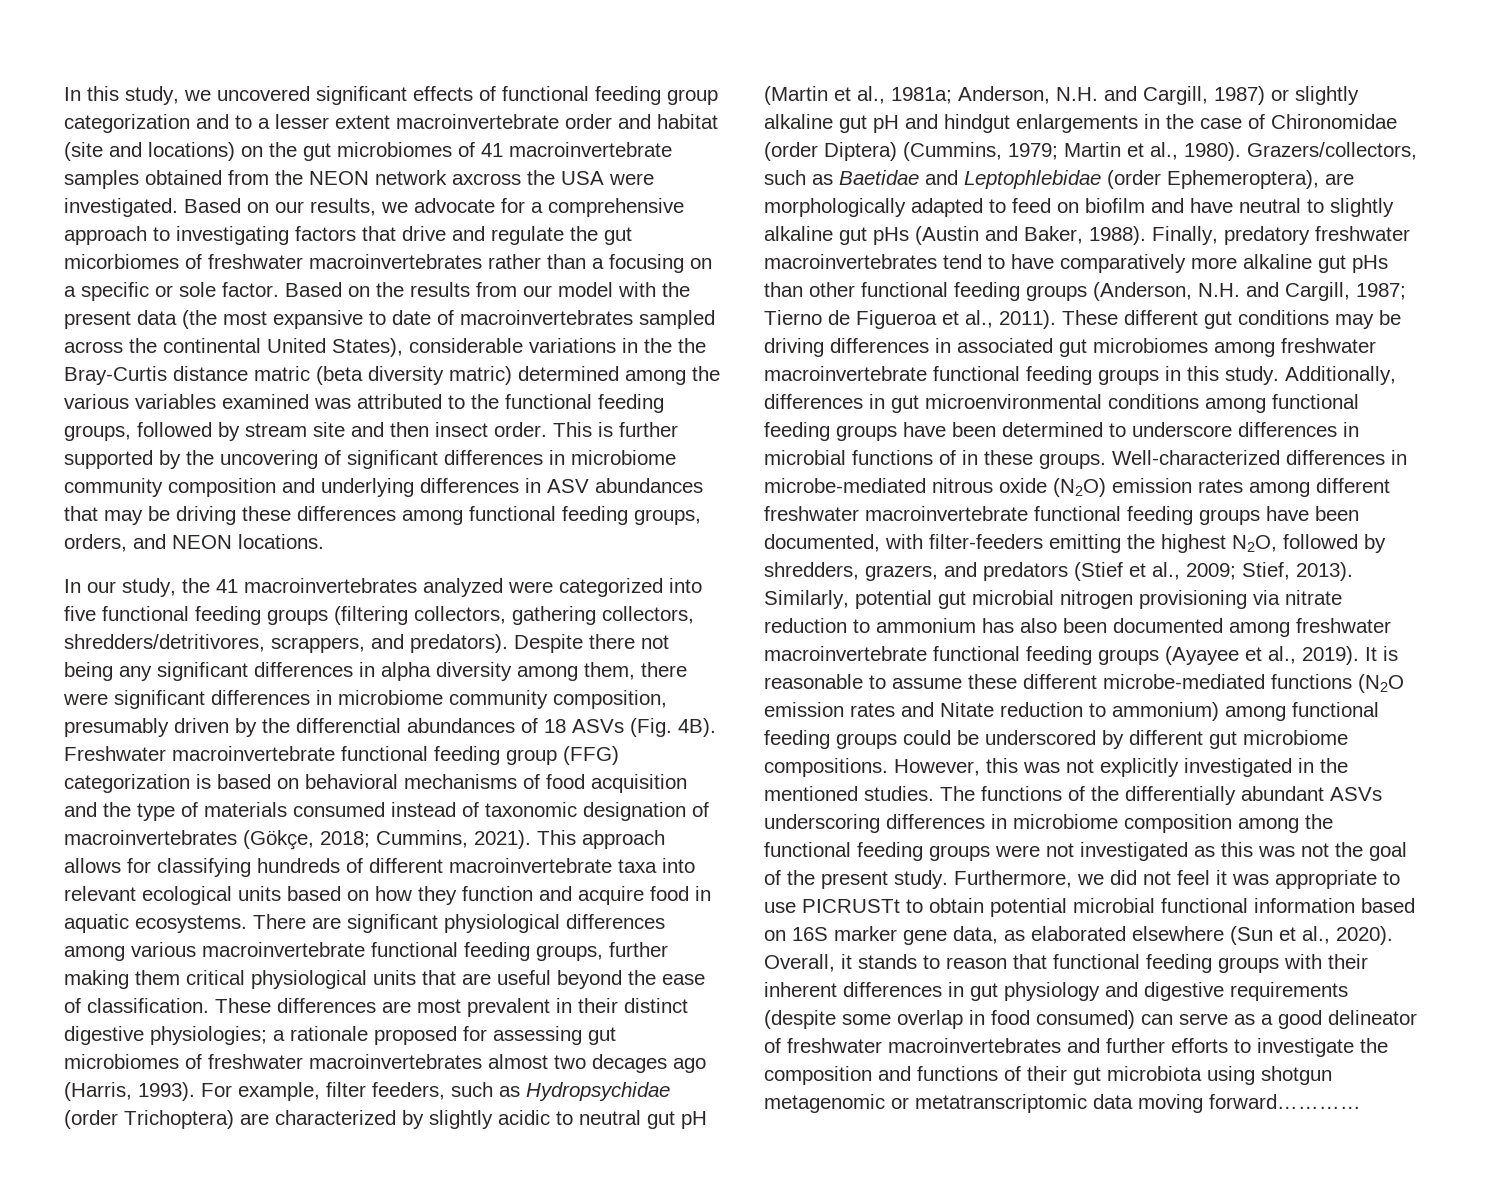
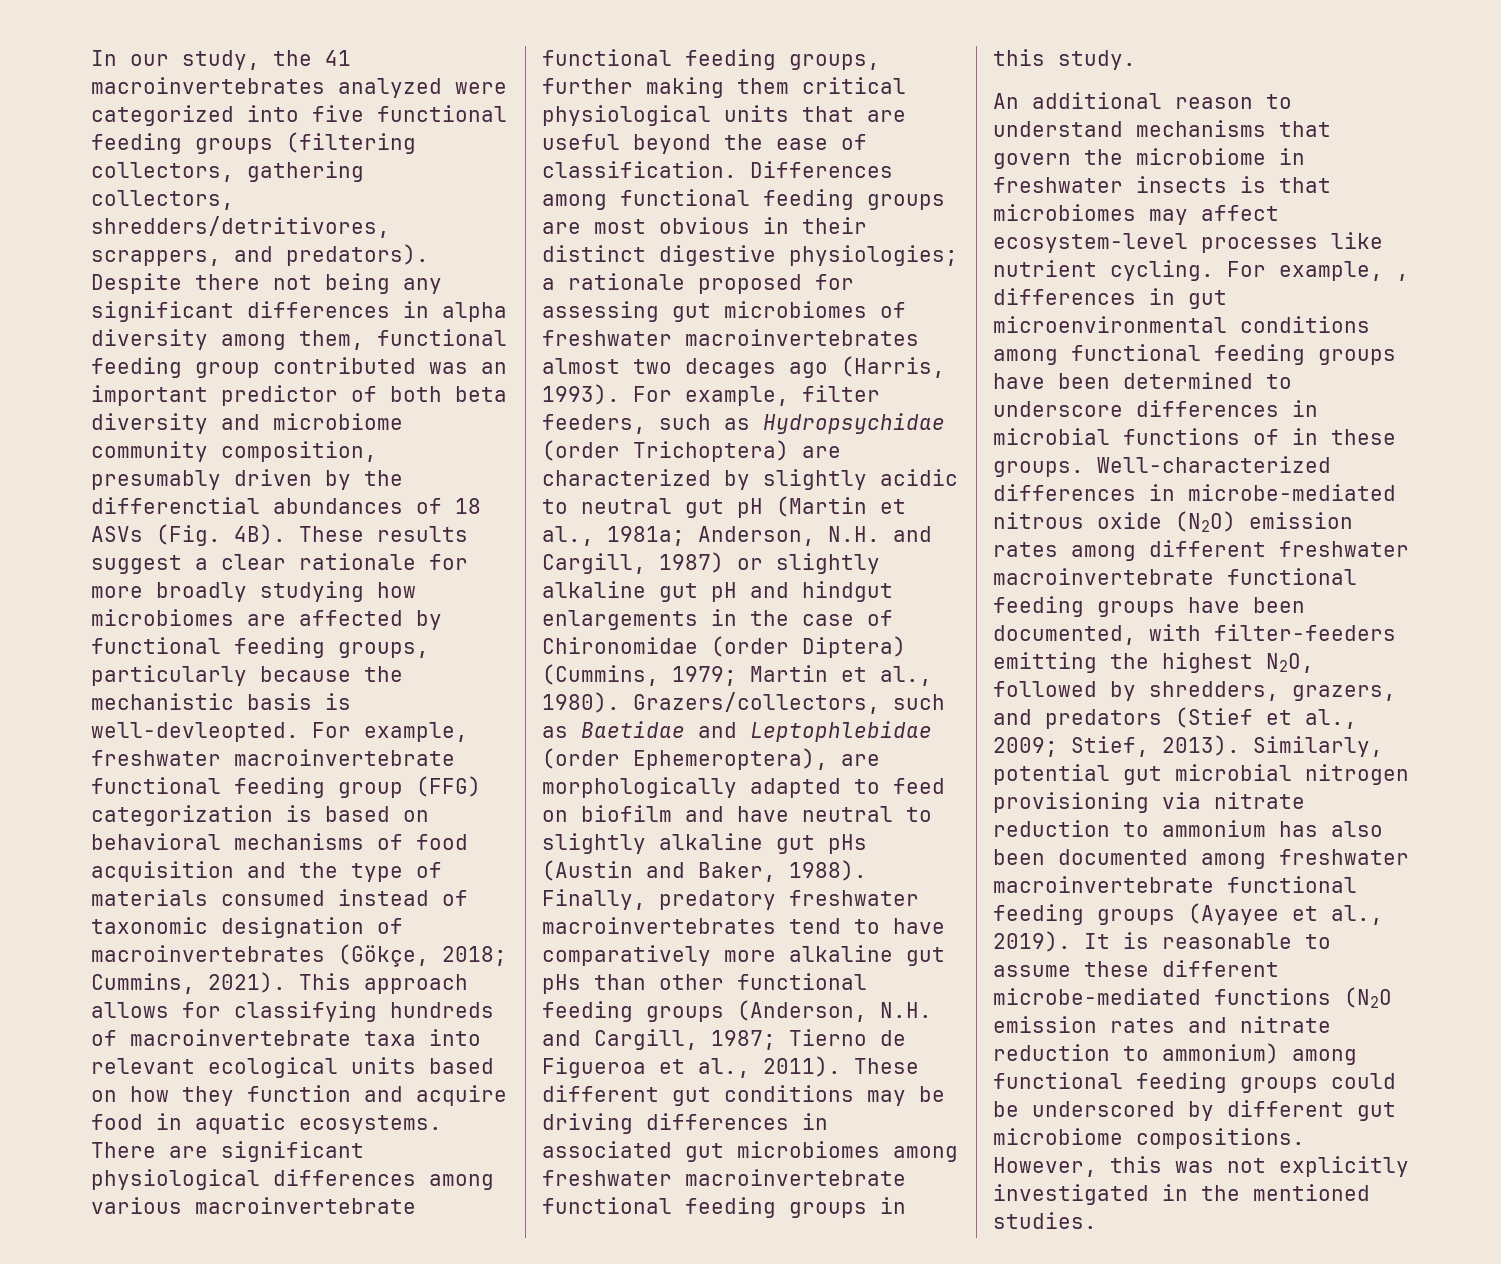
[64,86,718,105] [64,114,718,133] [64,142,672,161] [64,170,654,189] [64,198,684,217] [64,226,632,245] [64,254,712,273] [64,282,690,301] [64,310,715,329] [64,338,706,357] [64,366,720,385] [64,394,664,413] [64,422,678,441] [64,450,676,469] [64,478,703,497] [64,506,701,525] [64,534,324,552] [64,579,81,593] In this study, we uncovered significant effects of functional feeding group categorization and to a lesser extent macroinvertebrate order and habitat (site and locations) on the gut microbiomes of 41 macroinvertebrate samples obtained from the NEON network axcross the USA were investigated. Based on our results, we advocate for a comprehensive approach to investigating factors that drive and regulate the gut micorbiomes of freshwater macroinvertebrates rather than a focusing on a specific or sole factor. Based on the results from our model with the present data (the most expansive to date of macroinvertebrates sampled across the continental United States), considerable variations in the the Bray-Curtis distance matric (beta diversity matric) determined among the various variables examined was attributed to the functional feeding groups, followed by stream site and then insect order. This is further supported by the uncovering of significant differences in microbiome community composition and underlying differences in ASV abundances that may be driving these differences among functional feeding groups, orders, and NEON locations. // In -> [91,50,117,66] In
[641,662,687,677] [63,690,332,709] there were significant differences in -> [377,329,507,346] [91,357,507,378] [91,385,507,406] [91,413,260,434] functional feeding group contributed was an important predictor of both beta diversity and
[64,746,166,761] Freshwater -> [299,526,468,542] [91,553,468,574] [91,581,416,602] [91,609,442,630] [91,637,429,658] [91,665,403,686] [91,693,351,710] [91,722,468,742] [91,750,221,766] These results suggest a clear rationale for more broadly studying how microbiomes are affected by functional feeding groups, particularly because the mechanistic basis is well-devleopted. For example, freshwater
[369,858,443,873] different -> (117, 1038) none
[215,998,376,1013] These differences -> [750,161,893,178] [542,189,945,210] Differences among functional feeding groups
[467,998,550,1017] prevalent -> [659,217,750,234] obvious
[1285,366,1396,385] Additionally, -> [993,92,1292,109] [993,120,1331,137] [993,148,1305,169] [993,176,1331,193] [993,204,1279,225] [993,232,1383,253] [993,260,1409,281] // An additional reason to understand mechanisms that govern the microbiome in freshwater insects is that microbiomes may affect ecosystem-level processes like nutrient cycling. For example, ,
[940,702,994,717] Nitate -> [1240,1016,1331,1033] nitrate
[940,786,1382,805] [764,814,1333,833] [764,842,1407,861] [764,870,1400,889] [764,898,1415,917] [764,926,1393,945] [764,954,1368,973] [764,982,1348,1001] [764,1010,1417,1029] [764,1038,1388,1057] [764,1066,1332,1085] [764,1094,1361,1113] The functions of the differentially abundant ASVs underscoring differences in microbiome composition among the functional feeding groups were not investigated as this was not the goal of the present study. Furthermore, we did not feel it was appropriate to use PICRUSTt to obtain potential microbial functional information based on 16S marker gene data, as elaborated elsewhere (Sun et al., 2020). Overall, it stands to reason that functional feeding groups with their inherent differences in gut physiology and digestive requirements (despite some overlap in food consumed) can serve as a good delineator of freshwater macroinvertebrates and further efforts to investigate the composition and functions of their gut microbiota using shotgun metagenomic or metatranscriptomic data moving forward………… -> (1097, 1220) none

